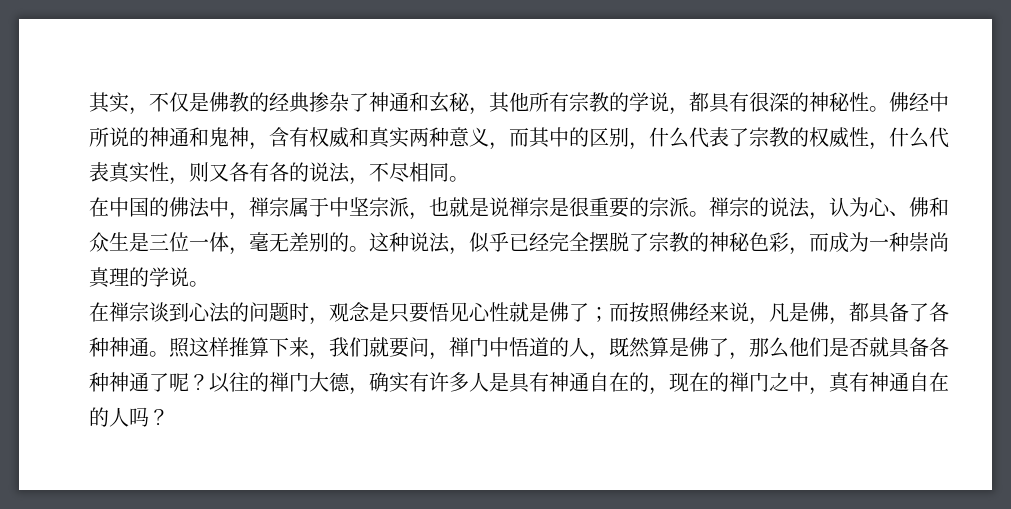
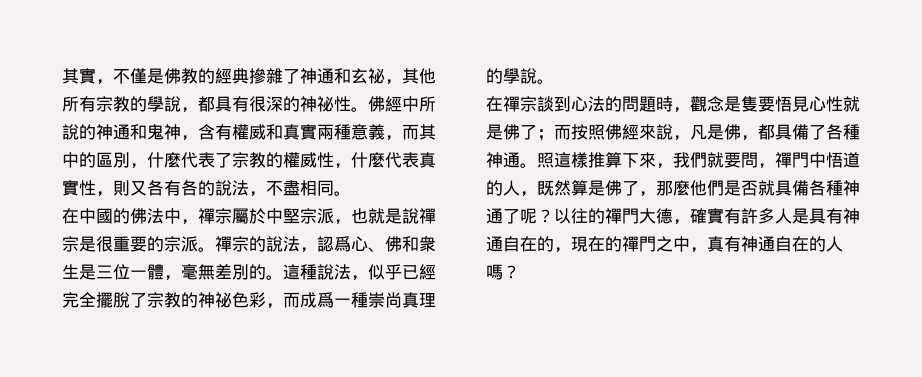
[89,92,349,115] 其实，不仅是佛教的经典掺杂 -> [62,68,283,85] 其實，不僅是佛教的經典摻雜
[449,92,470,112] 秘 -> [368,68,385,84] 祕
[629,92,669,112] 学说 -> [147,96,181,112] 學說
[829,92,949,112] [89,127,129,147] 秘性。佛经中所说 -> [317,96,436,112] [62,124,79,140] 祕性。佛經中所說
[309,127,689,150] 权威和真实两种意义，而其中的区别，什么 -> [232,124,436,141] [62,152,181,169] 權威和真實兩種意義，而其中的區別，什麼
[809,127,829,147] 权 -> [283,152,300,168] 權
[909,127,949,148] [89,162,409,185] 么代表真实性，则又各有各的说法，不尽 -> [368,152,436,168] [62,180,300,197] 麼代表真實性，則又各有各的說法，不盡
[129,197,149,217] 国 -> [96,208,113,224] 國
[249,197,369,217] 禅宗属于中坚 -> [198,208,300,224] 禪宗屬於中堅
[489,197,529,217] 说禅 -> [402,208,436,224] 說禪
[709,197,869,220] 禅宗的说法，认为 -> [215,236,351,253] 禪宗的說法，認爲
[89,232,109,252] 众 -> [419,236,436,252] 衆
[209,232,629,255] 体，毫无差别的。这种说法，似乎已经完全摆脱 -> [147,263,436,281] [62,292,130,308] 體，毫無差別的。這種說法，似乎已經完全擺脫
[729,232,750,252] 秘 -> [215,292,232,308] 祕
[849,232,909,252] 为一种 -> [317,292,368,308] 爲一種
[149,267,209,287] [89,302,169,322] 学说。 // 在禅宗谈 -> [503,68,554,84] [486,96,554,112] 學說。 // 在禪宗談
[249,302,469,325] 问题时，观念是只要悟见 -> [622,96,809,113] 問題時，觀念是隻要悟見
[689,302,749,322] 经来说 -> [622,124,673,140] 經來說
[889,302,949,322] [89,337,489,360] 备了各种神通。照这样推算下来，我们就要问，禅门 -> [792,124,860,140] [486,151,809,169] 備了各種神通。照這樣推算下來，我們就要問，禪門
[769,337,829,358] 么他们 -> [673,180,724,196] 麼他們
[909,337,949,357] [89,372,109,392] 备各种 -> [792,180,843,196] 備各種
[269,372,449,395] 禅门大德，确实有许 -> [605,208,758,225] 禪門大德，確實有許
[669,372,769,392] 现在的禅门 -> [571,236,656,252] 現在的禪門
[129,407,149,427] 吗 -> [486,264,503,280] 嗎

